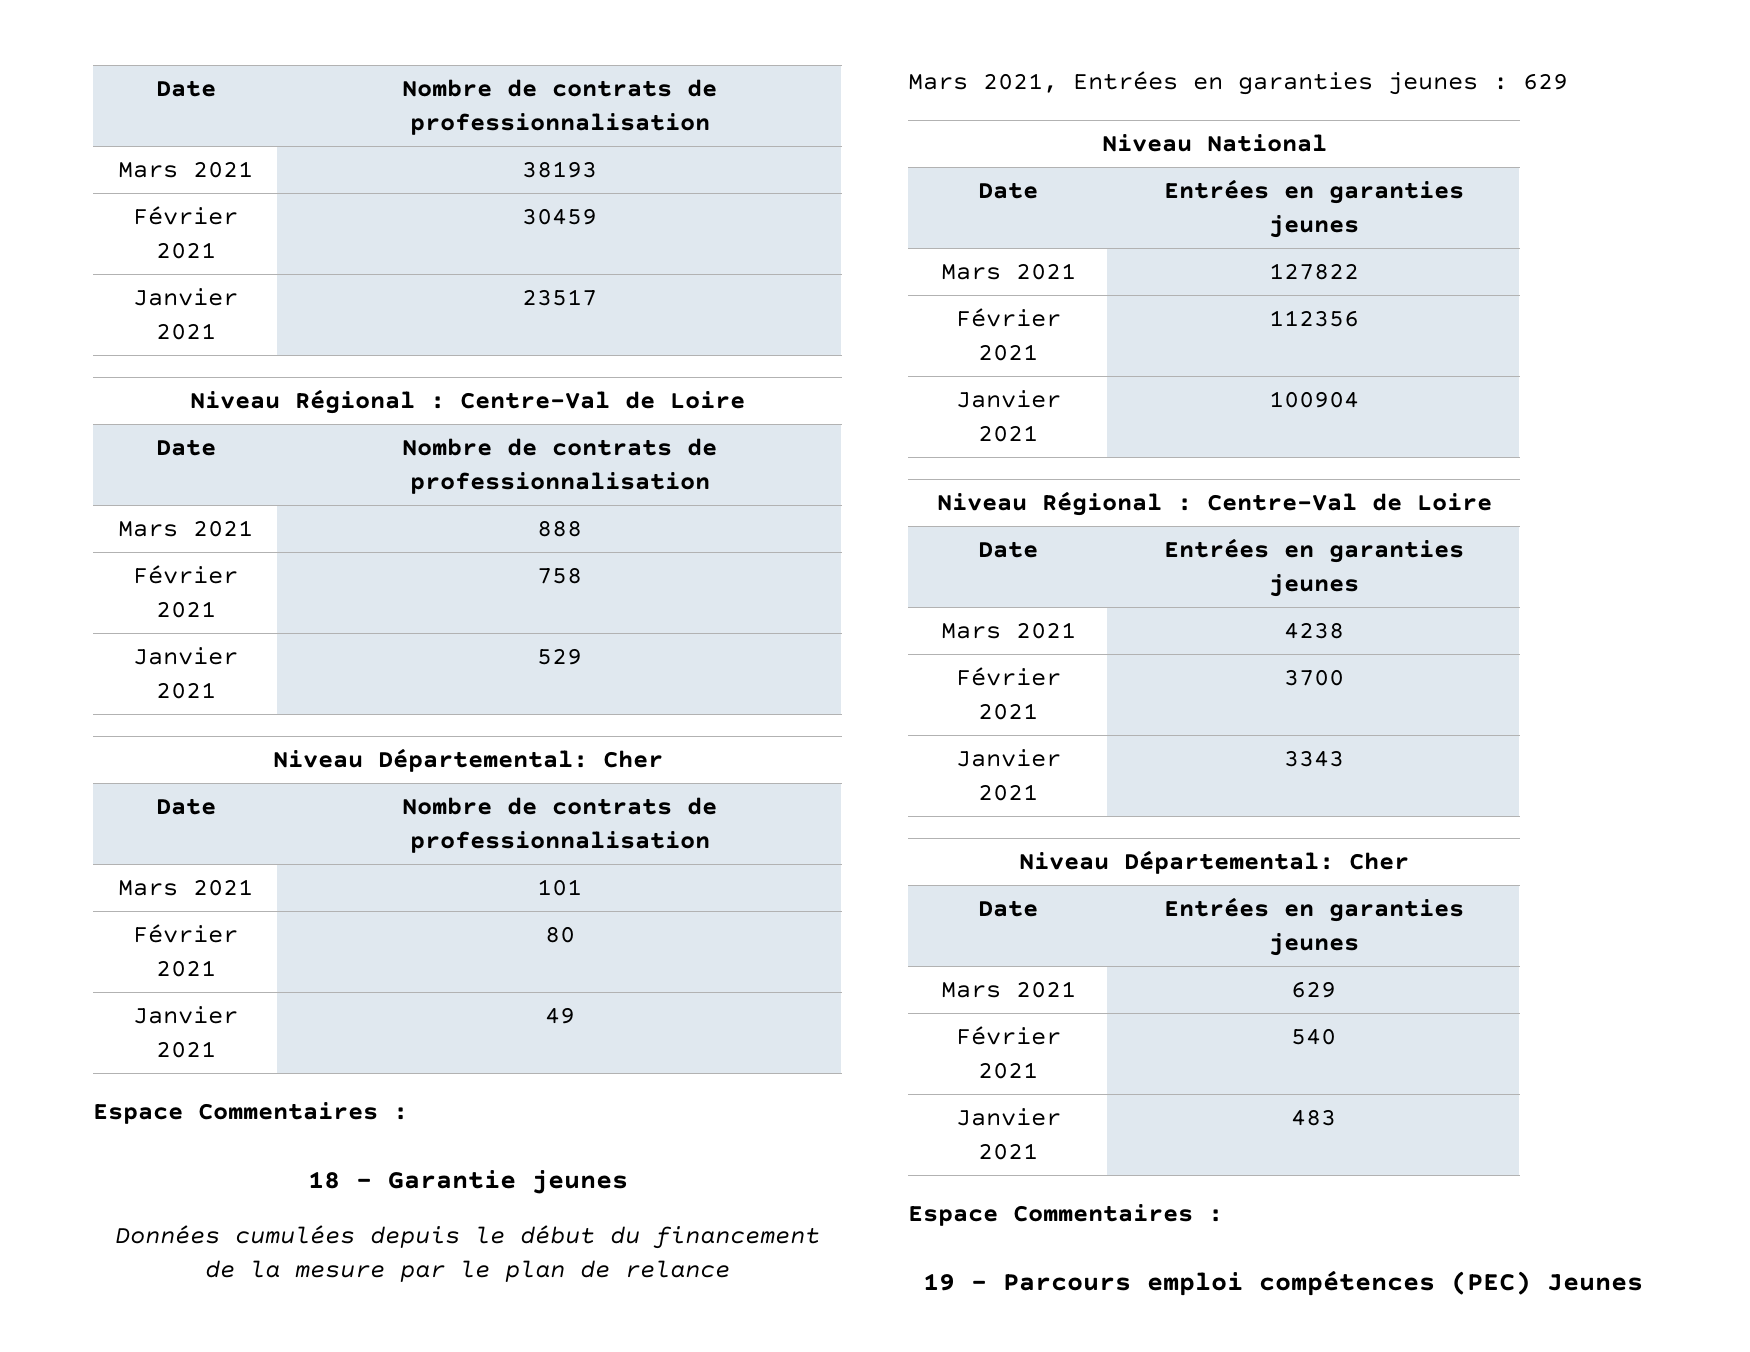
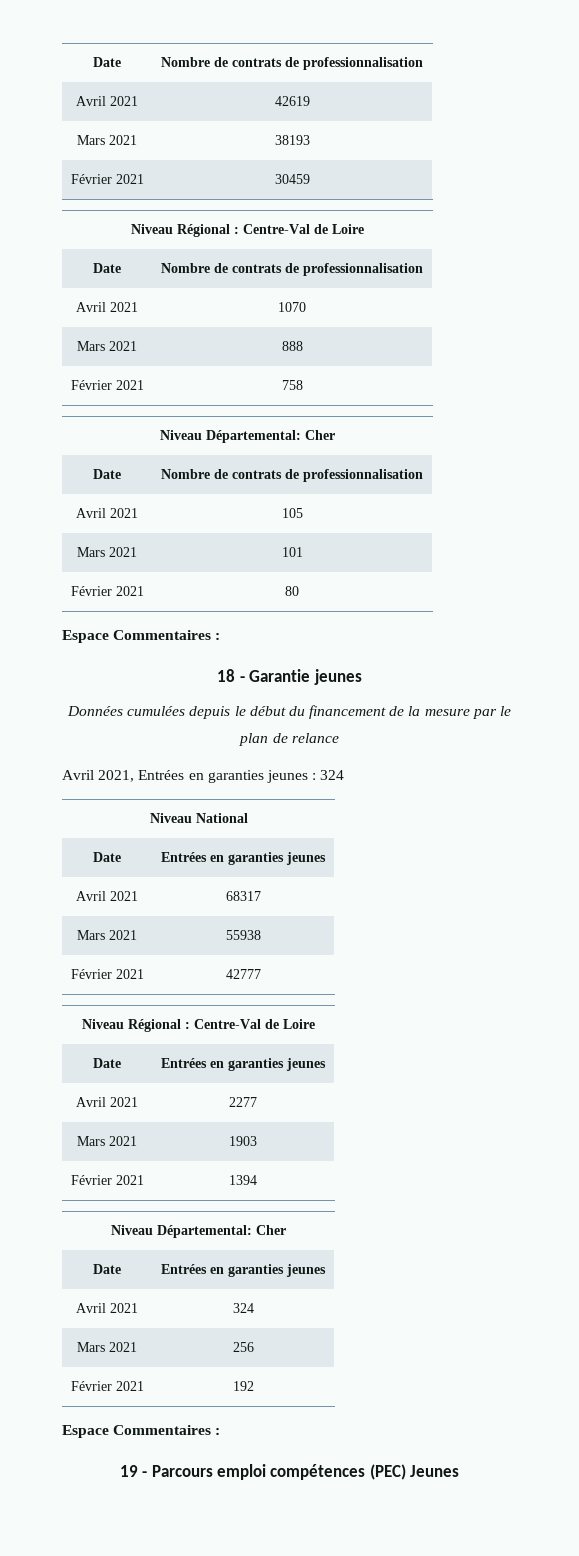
[155,80,216,97] [402,79,717,97] [409,113,710,135] Date | Nombre de contrats de professionnalisation -> [93,57,121,67] [161,57,423,70] [76,96,138,106] [274,96,310,106] Date | Nombre de contrats de professionnalisation // Avril 2021 | 42619
[133,288,238,306] [155,323,216,340] [522,289,597,306] // Janvier 2021 | 23517 -> (310, 179) none
(710, 483) none -> [76,302,138,312] [278,302,306,312] // Avril 2021 | 1070
[133,647,238,665] [155,682,216,699] [537,648,582,665] // Janvier 2021 | 529 -> (303, 385) none
(710, 842) none -> [76,508,138,518] [281,508,303,518] // Avril 2021 | 105
[133,1006,238,1024] [155,1041,216,1058] [544,1007,575,1024] // Janvier 2021 | 49 -> (299, 591) none
[908,74,968,90] Mars -> [62,770,94,780] Avril
[1523,73,1568,90] 629 -> [320,770,345,780] 324
[940,263,1076,280] [1268,263,1359,280] [955,308,1061,327] [978,344,1038,361] [1268,310,1359,327] [955,390,1061,408] [978,425,1038,442] [1268,391,1359,408] // Mars 2021 | 127822 // Février 2021 | 112356 // Janvier 2021 | 100904 -> [76,891,138,901] [225,891,261,901] [77,930,137,940] [225,930,261,940] [70,969,144,979] [225,969,261,979] // Avril 2021 | 68317 // Mars 2021 | 55938 // Février 2021 | 42777
[940,622,1076,639] [1283,622,1344,639] [955,667,1061,686] [978,703,1038,720] [1283,669,1344,686] [955,749,1061,767] [978,784,1038,801] [1283,750,1344,767] // Mars 2021 | 4238 // Février 2021 | 3700 // Janvier 2021 | 3343 -> [76,1097,138,1107] [229,1097,257,1107] [77,1136,137,1146] [229,1136,257,1146] [70,1175,144,1185] [229,1175,257,1185] // Avril 2021 | 2277 // Mars 2021 | 1903 // Février 2021 | 1394
[940,981,1076,998] [1291,981,1336,998] [955,1026,1061,1045] [978,1062,1038,1079] [1291,1028,1336,1045] [955,1108,1061,1126] [978,1143,1038,1160] [1291,1109,1336,1126] // Mars 2021 | 629 // Février 2021 | 540 // Janvier 2021 | 483 -> [76,1303,138,1313] [232,1303,254,1313] [77,1342,137,1352] [232,1342,254,1352] [70,1381,144,1391] [232,1381,254,1391] // Avril 2021 | 324 // Mars 2021 | 256 // Février 2021 | 192

